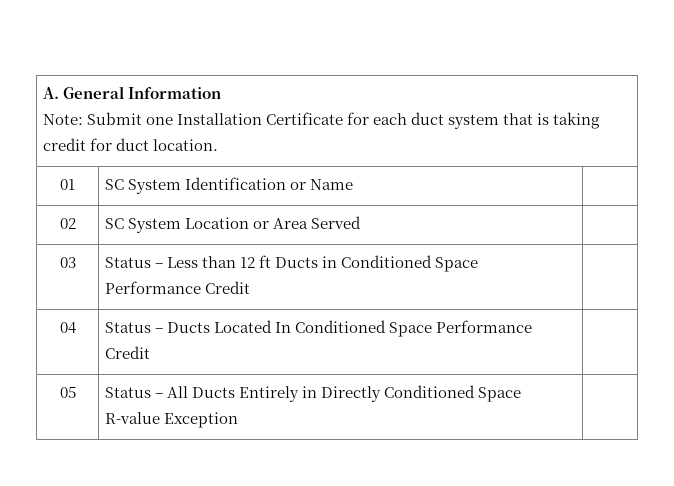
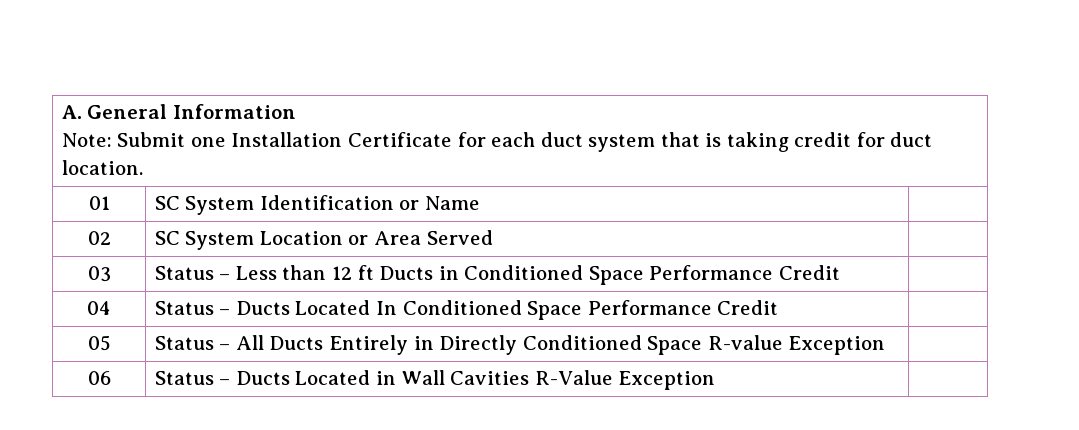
(238, 420) none -> [87,371,111,385] [154,370,716,390] // 06 | Status – Ducts Located in Wall Cavities R-Value Exception |

